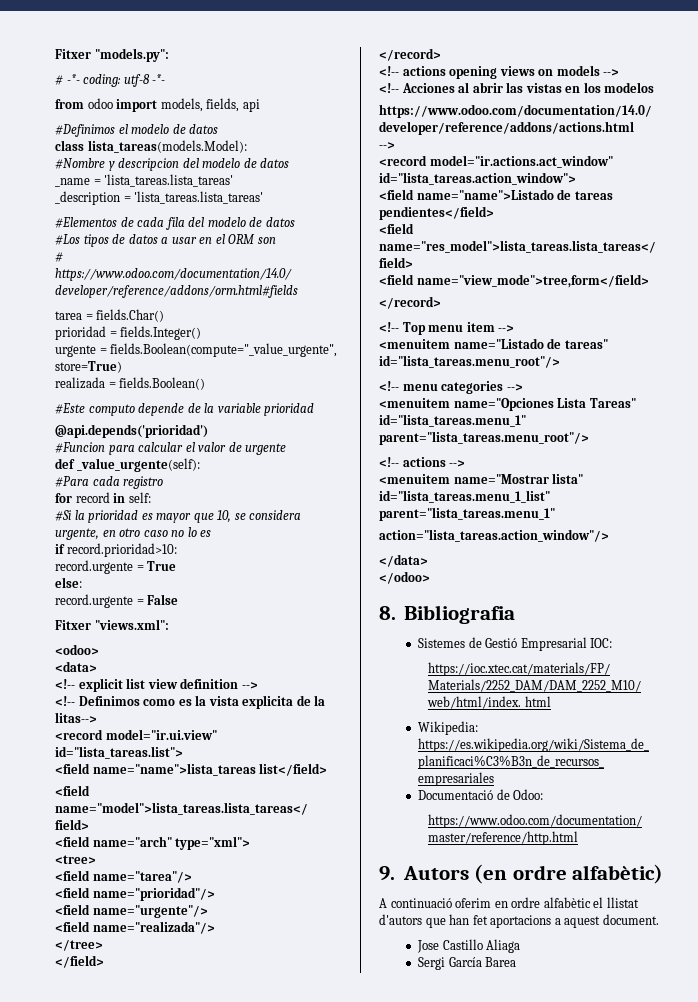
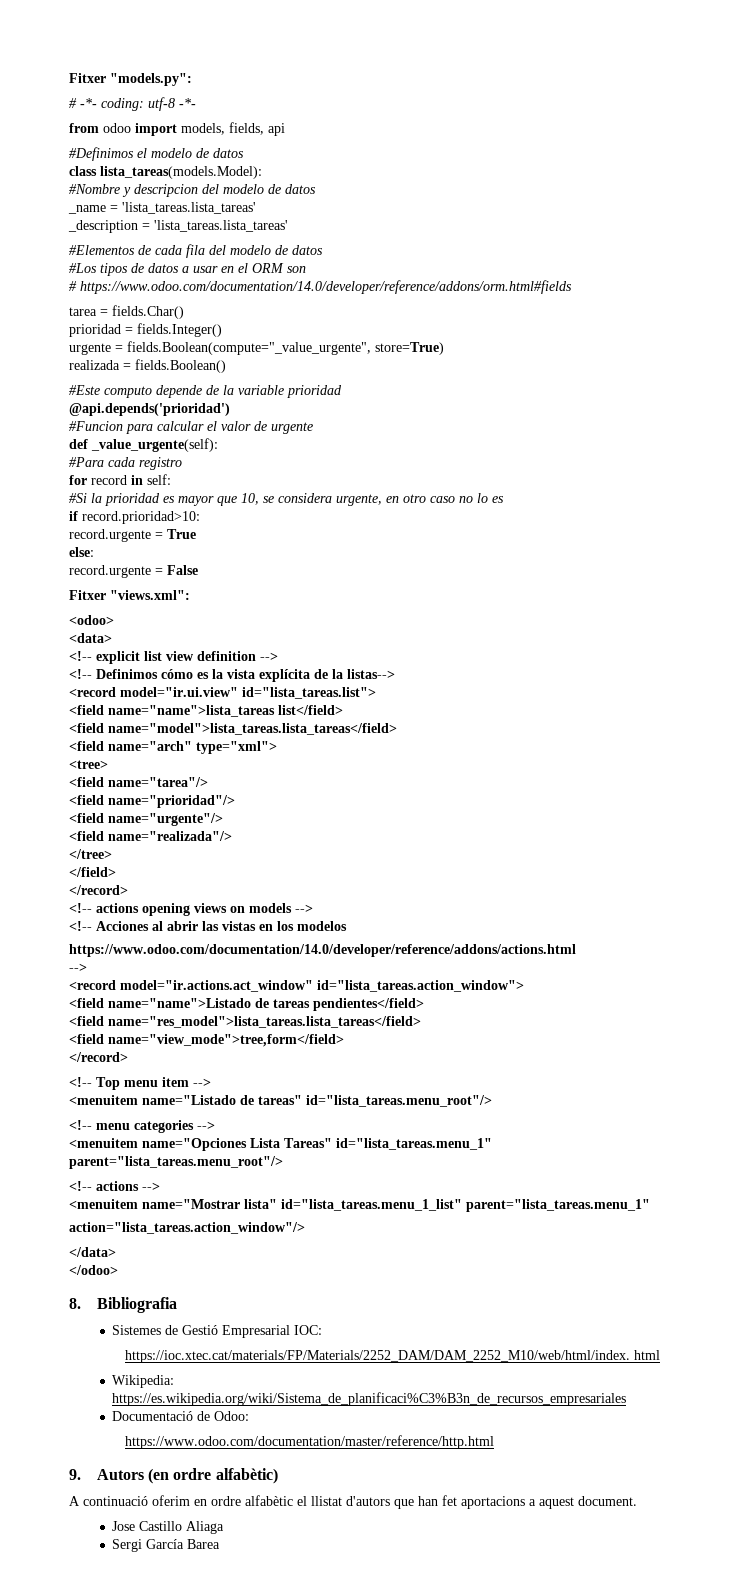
[143,699,176,706] como -> [161,669,193,679] cómo
[242,695,326,709] [55,712,97,723] explicita de la litas--> -> [259,669,395,682] explícita de la listas-->

